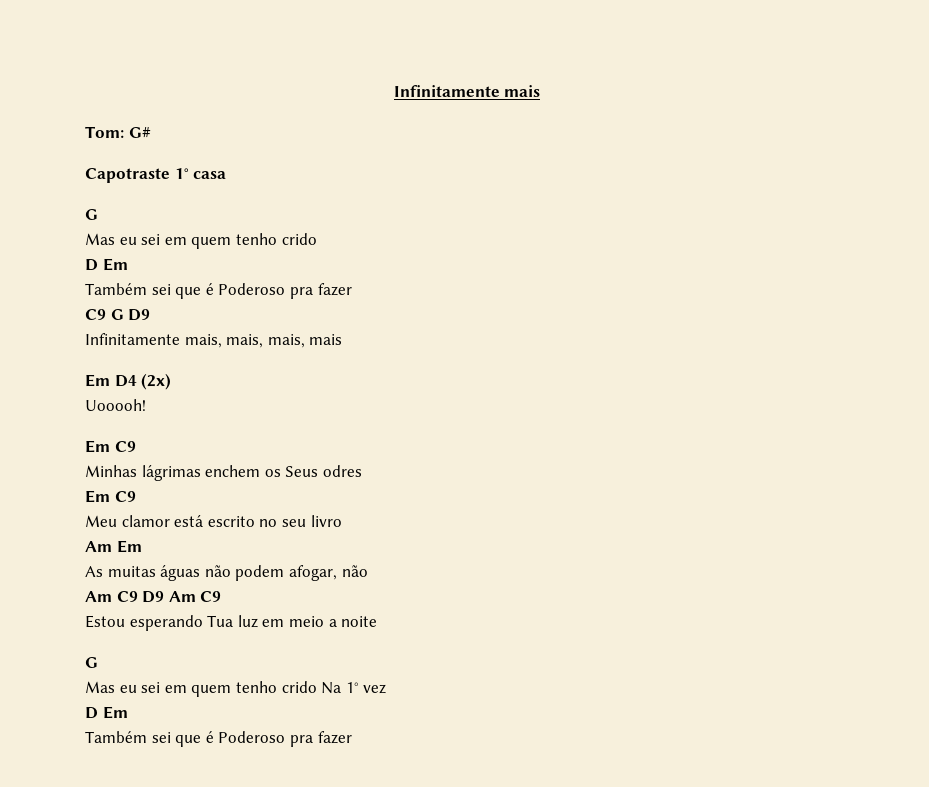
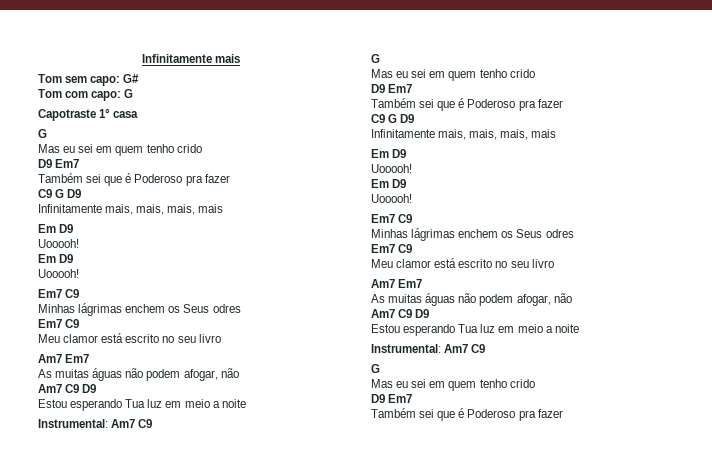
[85,126,151,138] Tom: G# -> [38,74,140,86] [38,89,134,101] Tom sem capo: G# // Tom com capo: G
[85,258,128,271] D Em -> [38,159,80,168] D9 Em7
[114,373,172,390] [85,399,146,411] [85,440,136,453] [85,465,362,481] [85,490,136,503] [85,515,342,527] [85,540,142,553] [85,565,368,581] [85,591,222,603] [85,615,378,631] [85,657,98,668] [85,681,387,697] [85,706,128,719] [85,731,352,747] D4 (2x) // Uooooh! // Em C9 // Minhas lágrimas enchem os Seus odres // Em C9 // Meu clamor está escrito no seu livro // Am Em // As muitas águas não podem afogar, não // Am C9 D9 Am C9 // Estou esperando Tua luz em meio a noite // G // Mas eu sei em quem tenho crido Na 1° vez // D Em // Também sei que é Poderoso pra fazer -> [59,224,74,233] [38,239,79,248] [38,254,74,263] [38,269,79,278] [38,289,80,298] [38,303,241,316] [38,319,80,328] [38,333,221,343] [38,354,90,363] [38,368,239,381] [38,384,97,393] [38,399,246,411] [38,419,153,428] [371,54,380,63] [371,69,535,81] [371,84,413,93] [371,98,563,111] [371,114,415,123] [371,129,557,140] [371,149,407,158] [371,164,412,173] [371,179,407,188] [371,194,412,203] [371,214,413,223] [371,228,574,241] [371,244,413,253] [371,258,554,268] [371,279,423,288] [371,293,572,306] [371,309,430,318] [371,324,579,336] [371,344,486,353] [371,364,380,373] [371,379,535,391] [371,394,413,403] [371,408,563,421] D9 // Uooooh! // Em D9 // Uooooh! // Em7 C9 // Minhas lágrimas enchem os Seus odres // Em7 C9 // Meu clamor está escrito no seu livro // Am7 Em7 // As muitas águas não podem afogar, não // Am7 C9 D9 // Estou esperando Tua luz em meio a noite // Instrumental: Am7 C9 // G // Mas eu sei em quem tenho crido // D9 Em7 // Também sei que é Poderoso pra fazer // C9 G D9 // Infinitamente mais, mais, mais, mais // Em D9 // Uooooh! // Em D9 // Uooooh! // Em7 C9 // Minhas lágrimas enchem os Seus odres // Em7 C9 // Meu clamor está escrito no seu livro // Am7 Em7 // As muitas águas não podem afogar, não // Am7 C9 D9 // Estou esperando Tua luz em meio a noite // Instrumental: Am7 C9 // G // Mas eu sei em quem tenho crido // D9 Em7 // Também sei que é Poderoso pra fazer

